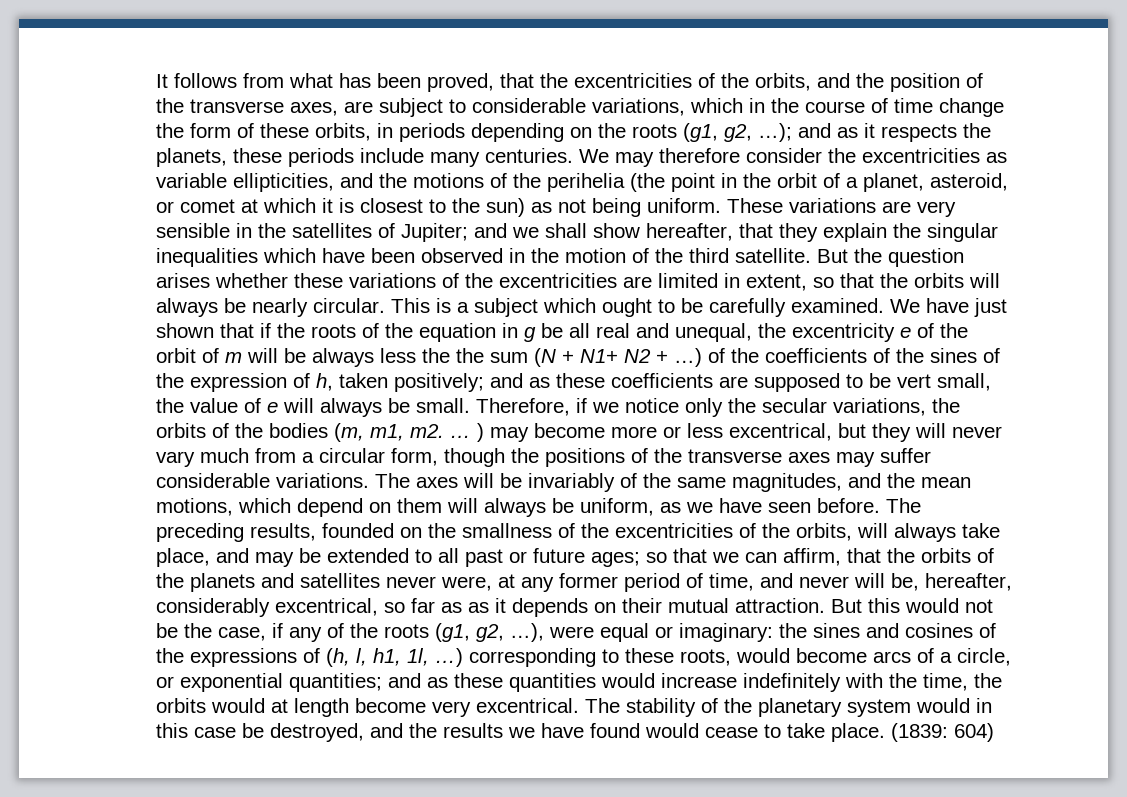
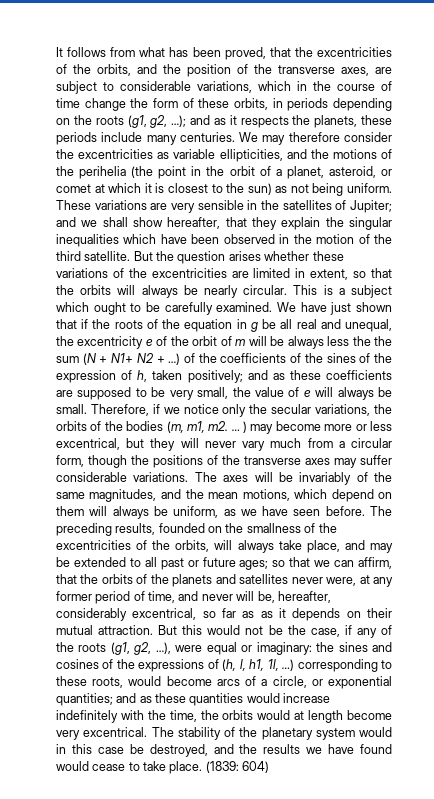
[896,374,931,388] vert -> [169,390,194,400] very

